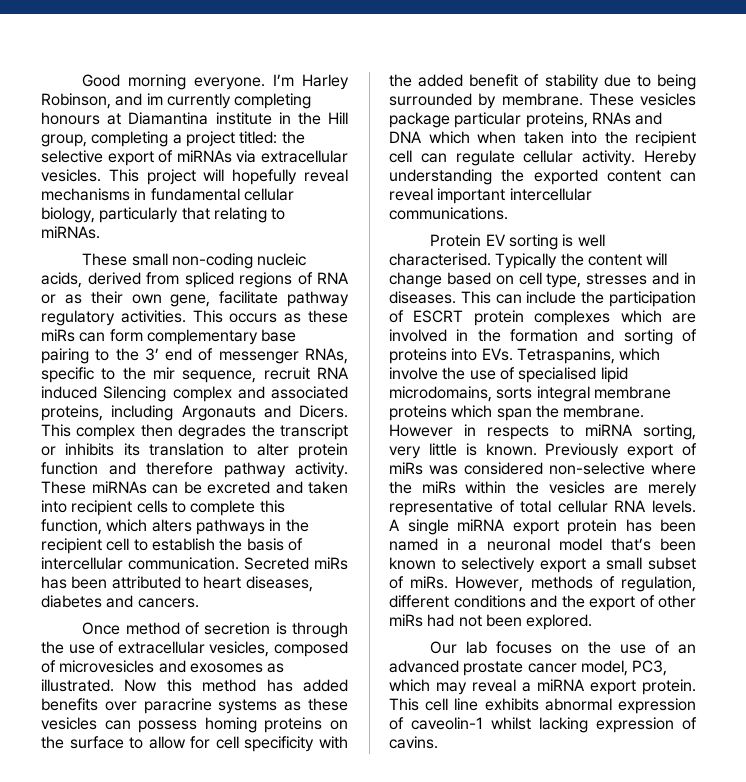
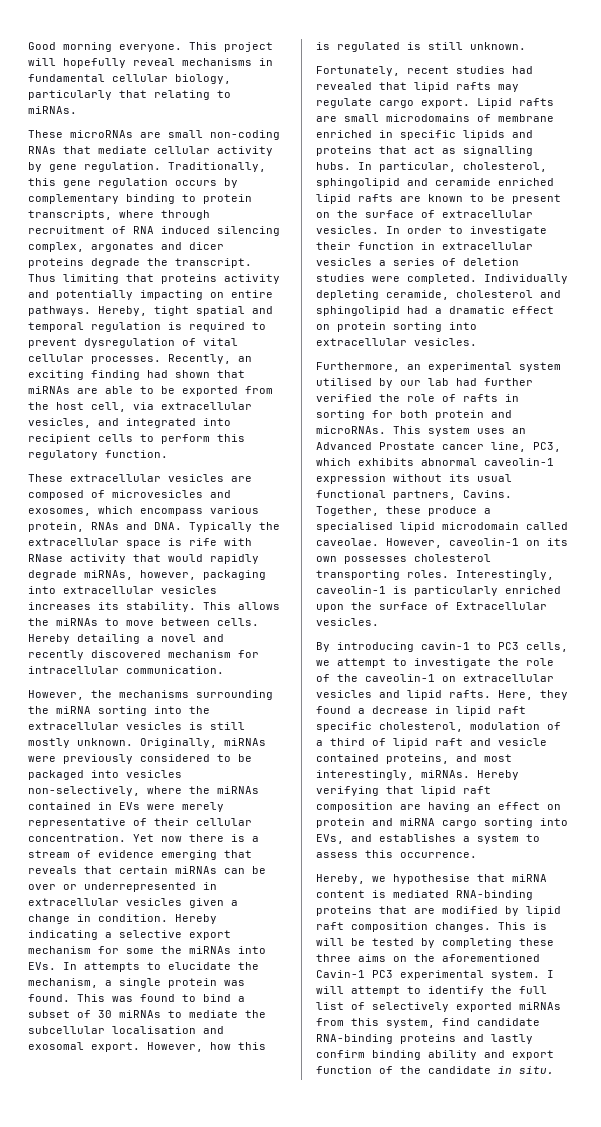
[273,74,349,90] [41,93,312,109] [41,112,348,125] [41,131,305,147] [41,150,348,166] [41,169,101,182] I’m Harley Robinson, and im currently completing honours at Diamantina institute in the Hill group, completing a project titled: the selective export of miRNAs via extracellular vesicles. -> (182, 48) none
[131,253,307,269] [41,272,349,288] [41,291,349,307] [41,310,348,326] [41,329,297,345] [41,348,348,364] [41,367,349,383] [41,386,348,402] [41,405,348,421] [41,424,348,440] [41,443,348,459] [41,462,348,478] [41,481,348,494] [41,500,285,516] [41,519,309,535] [41,538,303,554] [41,557,348,570] [41,576,313,592] [41,595,199,608] [82,622,348,638] [41,641,348,657] [41,660,285,673] [41,679,348,692] [41,698,348,714] [41,717,348,733] [41,736,348,752] [389,74,696,90] [389,93,696,109] [389,112,663,128] [389,131,696,147] [389,150,697,166] [389,169,696,185] [389,188,592,204] [389,207,508,220] [430,234,605,250] [389,253,668,269] [389,272,696,288] [389,291,696,307] [389,310,696,326] [389,329,697,345] [389,348,661,364] [389,367,628,383] [389,386,671,402] [389,405,645,421] [389,424,696,440] [389,443,697,459] [389,462,696,475] [389,481,697,497] [389,500,696,516] [389,519,696,535] [389,538,696,551] [389,557,696,573] [389,576,696,592] [389,595,696,611] [389,614,593,630] [430,641,696,654] [389,660,668,676] [389,679,696,695] [389,698,696,714] [389,717,697,733] [389,736,438,749] small non-coding nucleic acids, derived from spliced regions of RNA or as their own gene, facilitate pathway regulatory activities. This occurs as these miRs can form complementary base pairing to the 3’ end of messenger RNAs, specific to the mir sequence, recruit RNA induced Silencing complex and associated proteins, including Argonauts and Dicers. This complex then degrades the transcript or inhibits its translation to alter protein function and therefore pathway activity. These miRNAs can be excreted and taken into recipient cells to complete this function, which alters pathways in the recipient cell to establish the basis of intercellular communication. Secreted miRs has been attributed to heart diseases, diabetes and cancers. // Once method of secretion is through the use of extracellular vesicles, composed of microvesicles and exosomes as illustrated. Now this method has added benefits over paracrine systems as these vesicles can possess homing proteins on the surface to allow for cell specificity with the added benefit of stability due to being surrounded by membrane. These vesicles package particular proteins, RNAs and DNA which when taken into the recipient cell can regulate cellular activity. Hereby understanding the exported content can reveal important intercellular communications. // Protein EV sorting is well characterised. Typically the content will change based on cell type, stresses and in diseases. This can include the participation of ESCRT protein complexes which are involved in the formation and sorting of proteins into EVs. Tetraspanins, which involve the use of specialised lipid microdomains, sorts integral membrane proteins which span the membrane. However in respects to miRNA sorting, very little is known. Previously export of miRs was considered non-selective where the miRs within the vesicles are merely representative of total cellular RNA levels. A single miRNA export protein has been named in a neuronal model that’s been known to selectively export a small subset of miRs. However, methods of regulation, different conditions and the export of other miRs had not been explored. // Our lab focuses on the use of an advanced prostate cancer model, PC3, which may reveal a miRNA export protein. This cell line exhibits abnormal expression of caveolin-1 whilst lacking expression of cavins. -> [70,130,280,140] [28,146,273,156] [28,162,266,172] [28,178,238,188] [28,194,252,204] [28,210,210,220] [28,226,280,236] [28,242,224,252] [28,258,252,268] [28,274,280,284] [28,290,273,300] [28,306,273,316] [28,322,266,332] [28,338,238,348] [28,354,252,364] [28,370,245,380] [28,386,273,396] [28,402,252,412] [28,418,231,428] [28,434,245,444] [28,450,168,460] [28,474,252,482] [28,490,231,500] [28,506,259,516] [28,522,280,532] [28,538,252,548] [28,554,259,564] [28,570,266,580] [28,586,217,594] [28,602,280,612] [28,618,259,626] [28,634,224,644] [28,650,259,660] [28,666,224,674] [28,690,273,700] [28,706,210,716] [28,722,245,730] [28,738,266,748] [28,754,252,764] [28,770,182,780] [28,786,259,796] [28,802,224,812] [28,818,252,828] [28,834,259,842] [28,850,252,860] [28,866,266,874] [28,882,217,892] [28,898,238,908] [28,914,217,924] [28,930,231,940] [28,946,266,954] [28,962,259,972] [28,978,245,988] [28,994,245,1002] [28,1010,266,1018] [28,1026,224,1034] [28,1042,266,1052] [316,42,526,52] [316,66,533,76] [316,82,519,92] [316,98,554,108] [316,114,554,122] [316,130,533,140] [316,146,533,156] [316,162,547,172] [316,178,554,188] [316,194,561,204] [316,210,533,218] [316,226,547,236] [316,242,533,250] [316,258,519,266] [316,274,568,284] [316,290,561,300] [316,306,554,316] [316,322,477,332] [316,338,477,346] [316,362,561,372] [316,378,533,388] [316,394,519,402] [316,410,512,420] [316,426,526,436] [316,442,561,452] [316,458,554,466] [316,474,512,484] [316,490,512,500] [316,506,491,516] [316,522,568,532] [316,538,568,548] [316,554,491,564] [316,570,554,580] [316,586,561,596] [316,602,547,612] [316,618,379,626] [316,642,568,652] [316,658,554,668] [316,674,554,682] [316,690,568,700] [316,706,526,716] [316,722,561,732] [316,738,547,748] [316,754,512,764] [316,770,519,780] [316,786,491,796] [316,802,561,812] [316,818,568,828] [316,834,540,844] [316,850,477,858] [316,874,547,884] [316,890,533,900] [316,906,561,916] [316,922,547,932] [316,938,554,948] [316,954,540,962] [316,970,554,980] [316,986,547,996] [316,1002,561,1012] [316,1018,540,1028] [316,1034,533,1044] [316,1050,554,1060] [316,1066,554,1074] microRNAs are small non-coding RNAs that mediate cellular activity by gene regulation. Traditionally, this gene regulation occurs by complementary binding to protein transcripts, where through recruitment of RNA induced silencing complex, argonates and dicer proteins degrade the transcript. Thus limiting that proteins activity and potentially impacting on entire pathways. Hereby, tight spatial and temporal regulation is required to prevent dysregulation of vital cellular processes. Recently, an exciting finding had shown that miRNAs are able to be exported from the host cell, via extracellular vesicles, and integrated into recipient cells to perform this regulatory function. // These extracellular vesicles are composed of microvesicles and exosomes, which encompass various protein, RNAs and DNA. Typically the extracellular space is rife with RNase activity that would rapidly degrade miRNAs, however, packaging into extracellular vesicles increases its stability. This allows the miRNAs to move between cells. Hereby detailing a novel and recently discovered mechanism for intracellular communication. // However, the mechanisms surrounding the miRNA sorting into the extracellular vesicles is still mostly unknown. Originally, miRNAs were previously considered to be packaged into vesicles non-selectively, where the miRNAs contained in EVs were merely representative of their cellular concentration. Yet now there is a stream of evidence emerging that reveals that certain miRNAs can be over or underrepresented in extracellular vesicles given a change in condition. Hereby indicating a selective export mechanism for some the miRNAs into EVs. In attempts to elucidate the mechanism, a single protein was found. This was found to bind a subset of 30 miRNAs to mediate the subcellular localisation and exosomal export. However, how this is regulated is still unknown. // Fortunately, recent studies had revealed that lipid rafts may regulate cargo export. Lipid rafts are small microdomains of membrane enriched in specific lipids and proteins that act as signalling hubs. In particular, cholesterol, sphingolipid and ceramide enriched lipid rafts are known to be present on the surface of extracellular vesicles. In order to investigate their function in extracellular vesicles a series of deletion studies were completed. Individually depleting ceramide, cholesterol and sphingolipid had a dramatic effect on protein sorting into extracellular vesicles. // Furthermore, an experimental system utilised by our lab had further verified the role of rafts in sorting for both protein and microRNAs. This system uses an Advanced Prostate cancer line, PC3, which exhibits abnormal caveolin-1 expression without its usual functional partners, Cavins. Together, these produce a specialised lipid microdomain called caveolae. However, caveolin-1 on its own possesses cholesterol transporting roles. Interestingly, caveolin-1 is particularly enriched upon the surface of Extracellular vesicles. // By introducing cavin-1 to PC3 cells, we attempt to investigate the role of the caveolin-1 on extracellular vesicles and lipid rafts. Here, they found a decrease in lipid raft specific cholesterol, modulation of a third of lipid raft and vesicle contained proteins, and most interestingly, miRNAs. Hereby verifying that lipid raft composition are having an effect on protein and miRNA cargo sorting into EVs, and establishes a system to assess this occurrence. // Hereby, we hypothesise that miRNA content is mediated RNA-binding proteins that are modified by lipid raft composition changes. This is will be tested by completing these three aims on the aforementioned Cavin-1 PC3 experimental system. I will attempt to identify the full list of selectively exported miRNAs from this system, find candidate RNA-binding proteins and lastly confirm binding ability and export function of the candidate in situ.

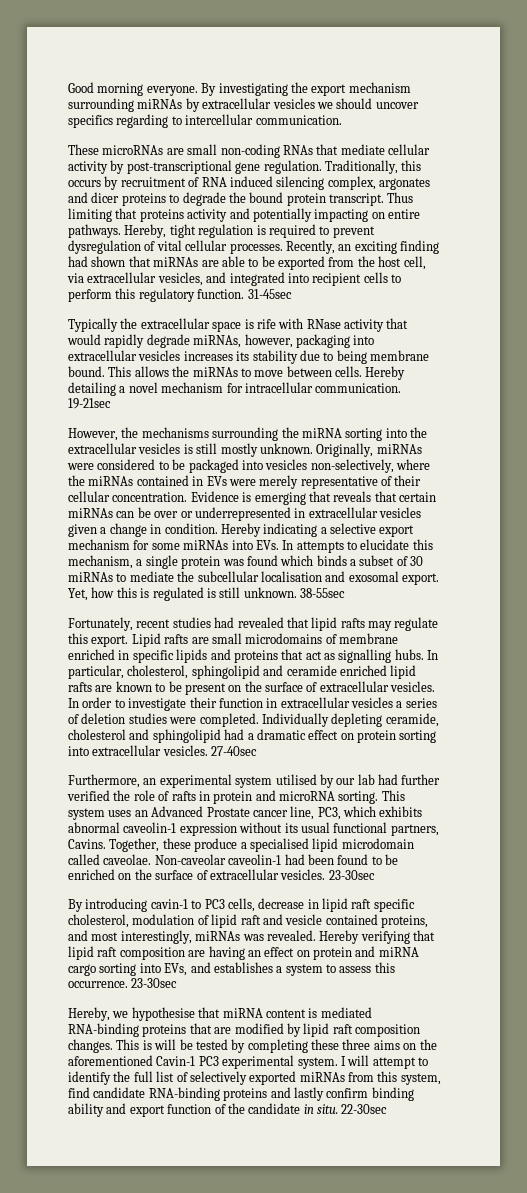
[189,42,273,52] [28,58,273,68] [28,74,231,84] [28,90,231,100] [28,106,77,114] This project will hopefully reveal mechanisms in fundamental cellular biology, particularly that relating to miRNAs. -> [201,82,411,96] [68,98,419,112] [68,114,342,128] By investigating the export mechanism surrounding miRNAs by extracellular vesicles we should uncover specifics regarding to intercellular communication.
(42, 167) none -> [126,160,232,174] post-transcriptional
[63,178,238,188] [28,194,252,204] [28,210,210,220] gene regulation occurs by complementary binding to protein transcripts, where through -> [68,176,119,190] occurs by
(84, 263) none -> [169,194,180,203] to
(168, 262) none -> [249,192,326,206] bound protein
[196,306,273,316] [28,322,84,332] spatial and temporal -> (196, 231) none
[28,474,252,482] [28,490,231,500] [28,506,259,516] [28,522,182,532] // These extracellular vesicles are composed of microvesicles and exosomes, which encompass various protein, RNAs and DNA. -> [247,289,292,299] 31-45sec //
[126,602,196,612] stability. -> [252,350,429,364] [68,366,105,377] stability due to being membrane bound.
[203,634,224,642] [28,650,161,660] and recently discovered -> (158, 387) none
(224, 670) none -> [68,398,111,409] 19-21sec
[63,754,133,764] previously -> (94, 466) none
[133,834,259,842] [28,850,154,858] Yet now there is a stream of evidence -> [190,491,252,502] Evidence is
[161,946,182,954] the -> (180, 546) none
[238,962,259,970] the -> [412,539,433,550] this
[28,994,231,1002] found. This was found to bind -> [246,555,347,566] found which binds
[147,1042,203,1052] However, -> [68,588,88,601] Yet,
(526, 46) none -> [300,588,345,598] 38-55sec
[379,100,414,108] cargo -> [68,633,88,644] this
(477, 342) none -> [211,746,258,756] 27-40sec
[316,410,512,420] [316,426,386,434] sorting for both protein and microRNAs. -> [213,790,379,804] protein and microRNA sorting.
[386,538,568,548] [316,554,491,564] [316,570,554,580] [316,586,561,596] [316,602,547,612] [316,618,379,626] However, caveolin-1 on its own possesses cholesterol transporting roles. Interestingly, caveolin-1 is particularly enriched upon the surface of Extracellular vesicles. -> [154,854,398,865] [68,869,375,880] Non-caveolar caveolin-1 had been found to be enriched on the surface of extracellular vesicles. 23-30sec
[316,658,554,668] [316,674,554,682] [316,690,568,700] [316,706,365,714] we attempt to investigate the role of the caveolin-1 on extracellular vesicles and lipid rafts. Here, they found a -> (255, 905) none
[316,738,386,746] a third of -> (209, 920) none
[421,770,470,778] miRNAs. -> [195,930,316,941] miRNAs was revealed.
(477, 855) none -> [131,978,178,988] 23-30sec
(554, 1070) none -> [341,1104,388,1114] 22-30sec

